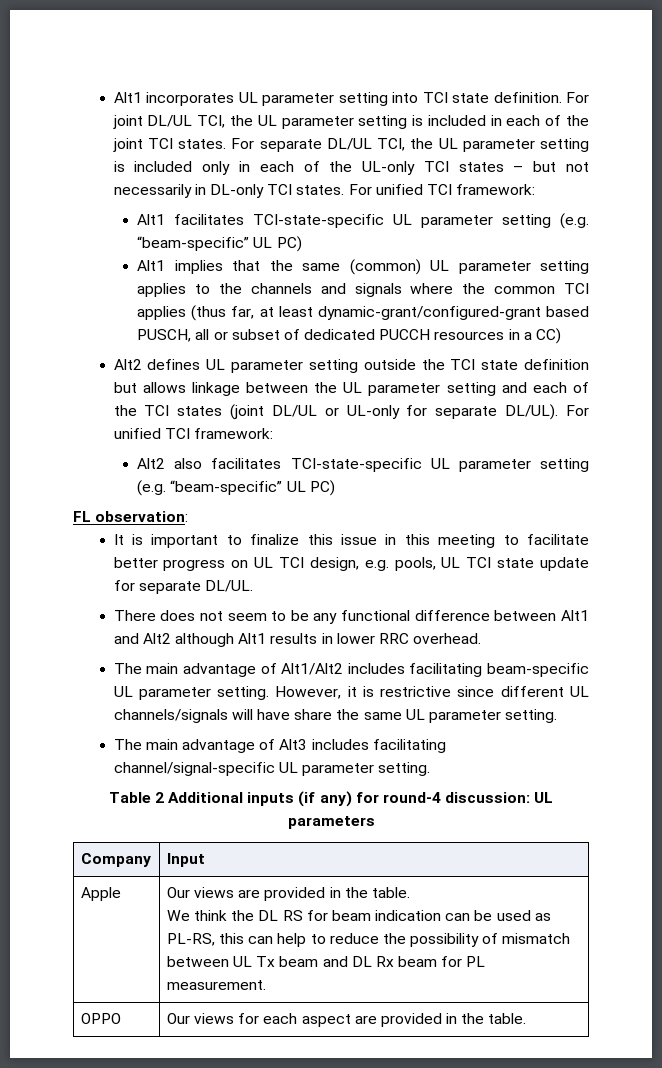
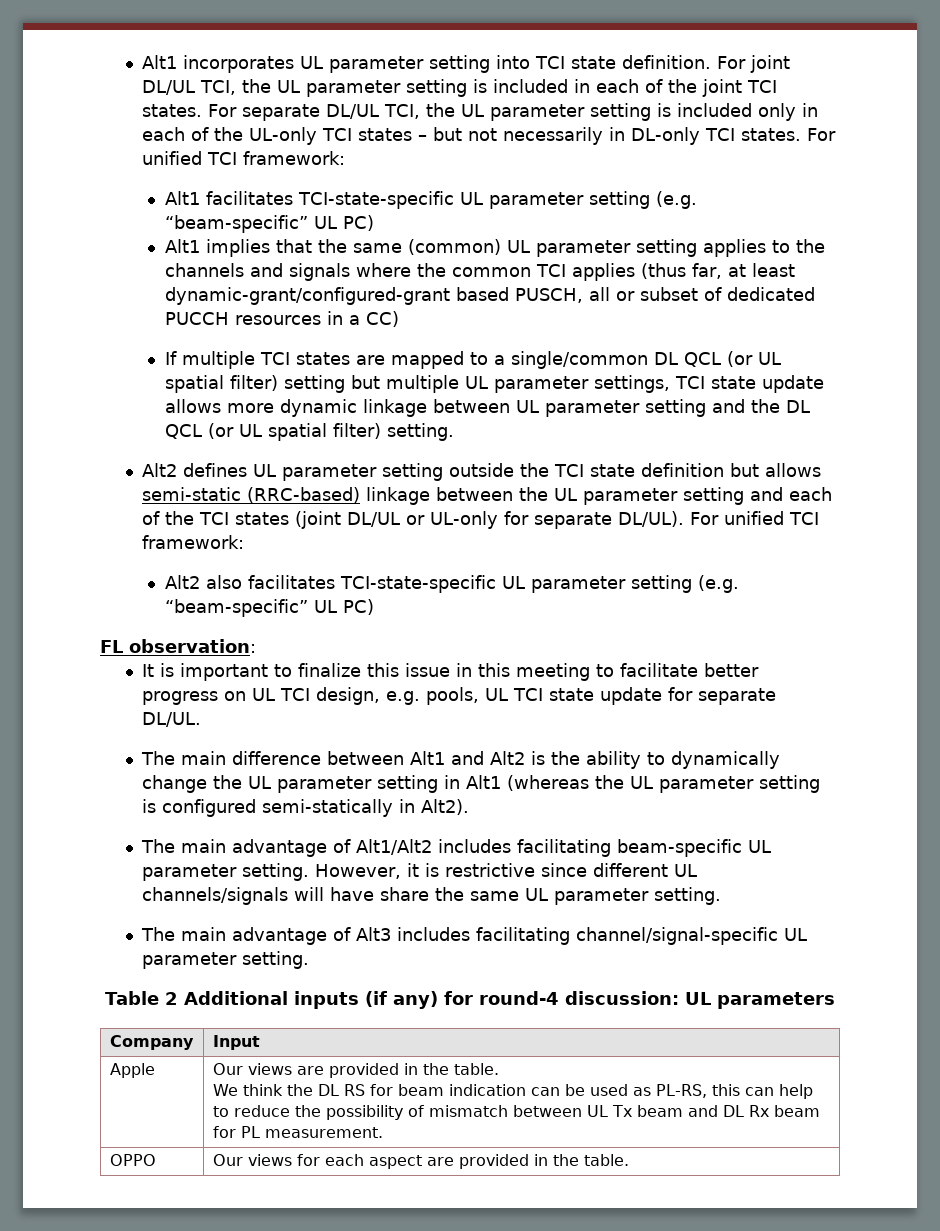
(562, 336) none -> [164,351,781,369] [164,375,824,393] [164,399,810,417] [164,423,454,441] // If multiple TCI states are mapped to a single/common DL QCL (or UL spatial filter) setting but multiple UL parameter settings, TCI state update allows more dynamic linkage between UL parameter setting and the DL QCL (or UL spatial filter) setting.
(186, 387) none -> [142,487,361,503] semi-static (RRC-based)
[113,610,411,624] There does not seem to be any functional -> [141,751,227,765] The main
[174,633,482,647] although Alt1 results in lower RRC overhead. -> [531,751,781,769] [142,775,821,793] [142,799,470,817] is the ability to dynamically change the UL parameter setting in Alt1 (whereas the UL parameter setting is configured semi-statically in Alt2).

